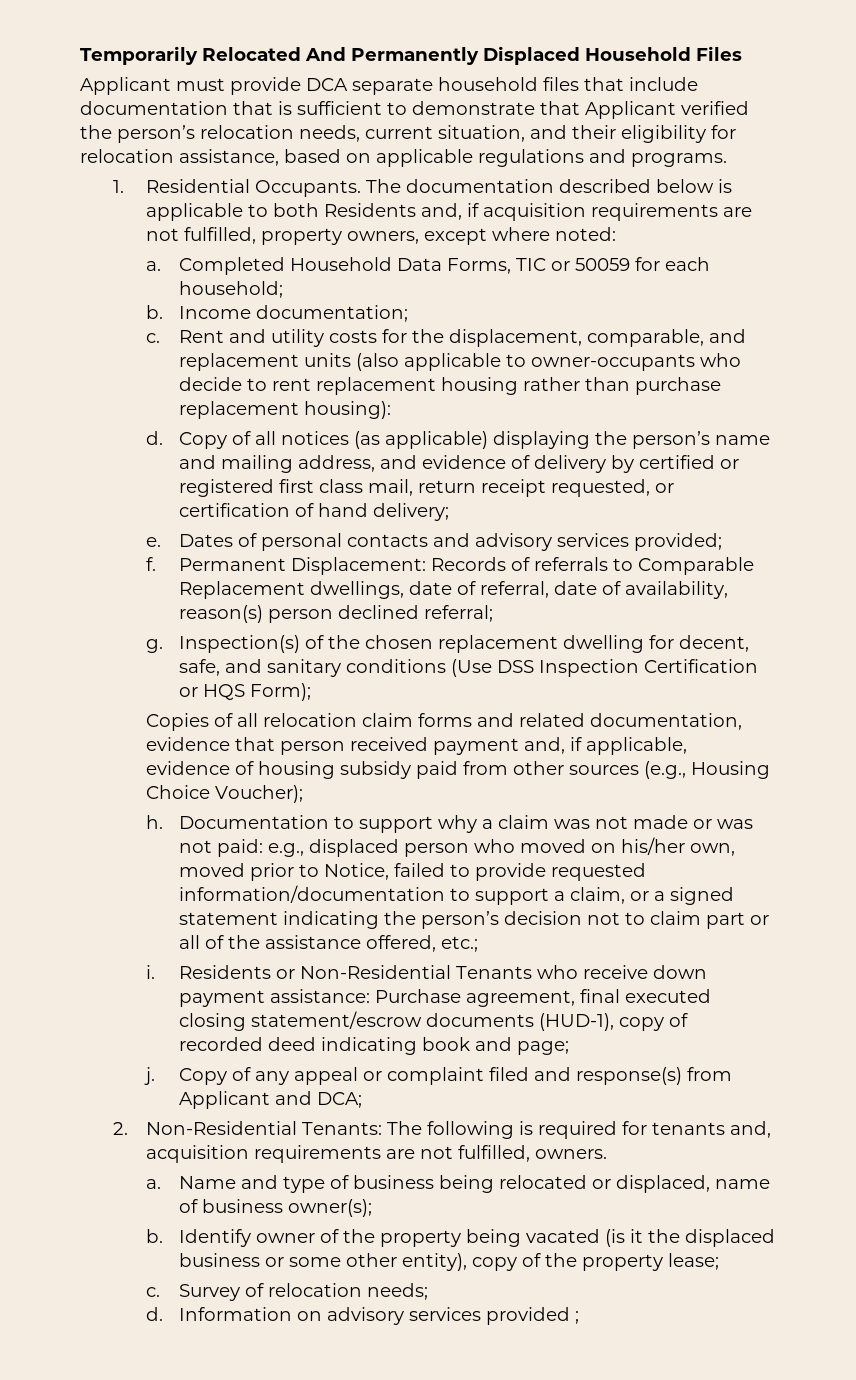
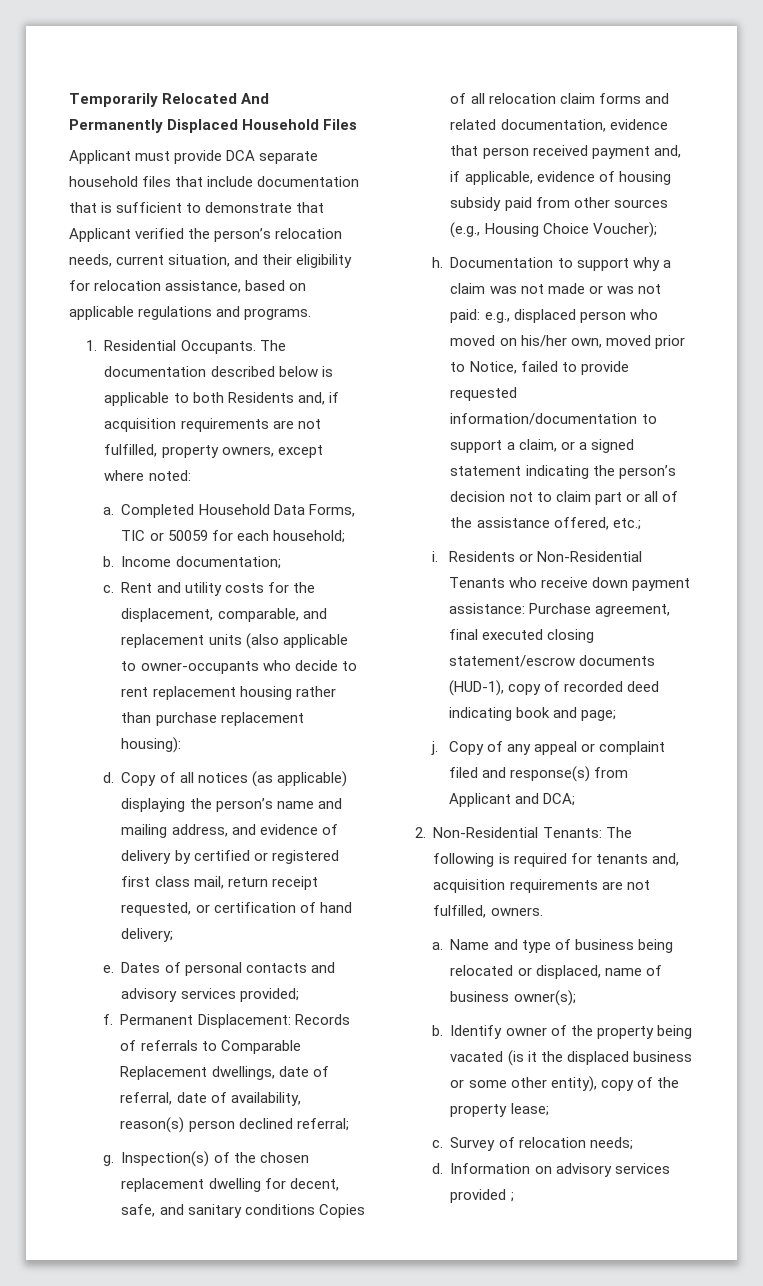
[451,659,759,677] [179,683,312,701] (Use DSS Inspection Certification or HQS Form); // -> (315, 1209) none

